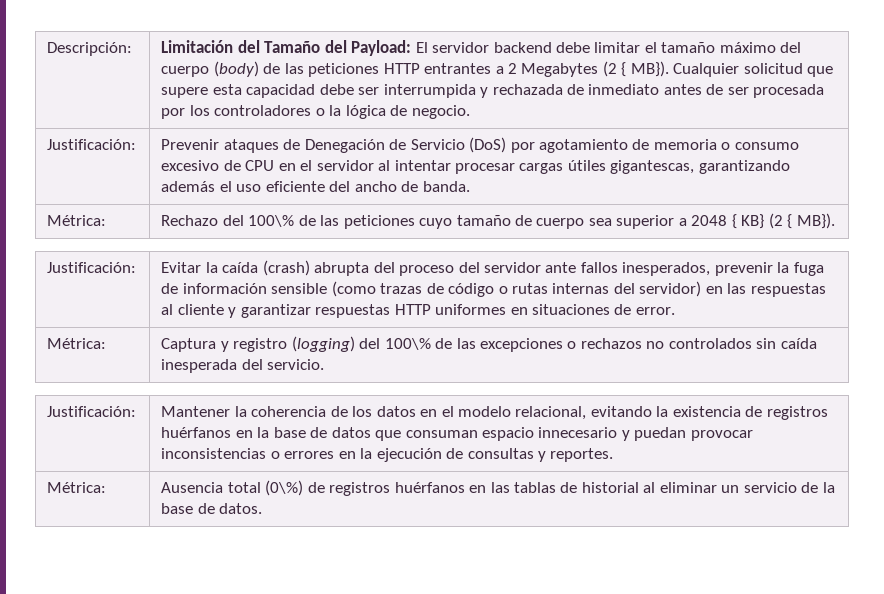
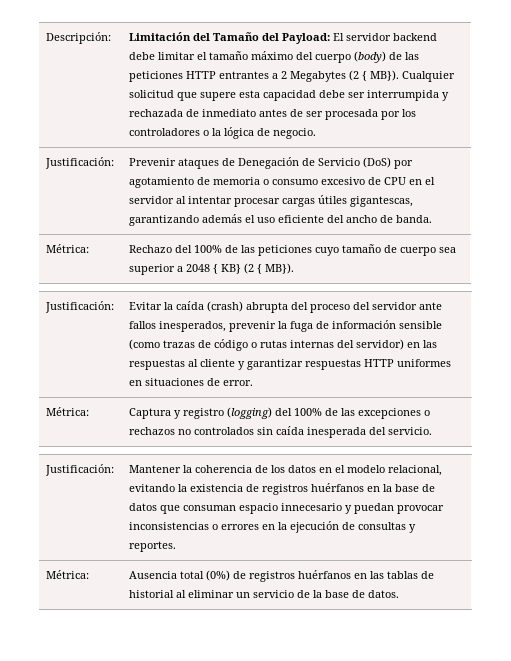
[248,215,295,227] 100\% -> [194,245,223,253] 100%
[384,338,431,350] 100\% -> [294,408,323,416] 100%
[265,480,304,496] (0\%) -> [206,570,231,581] (0%)

